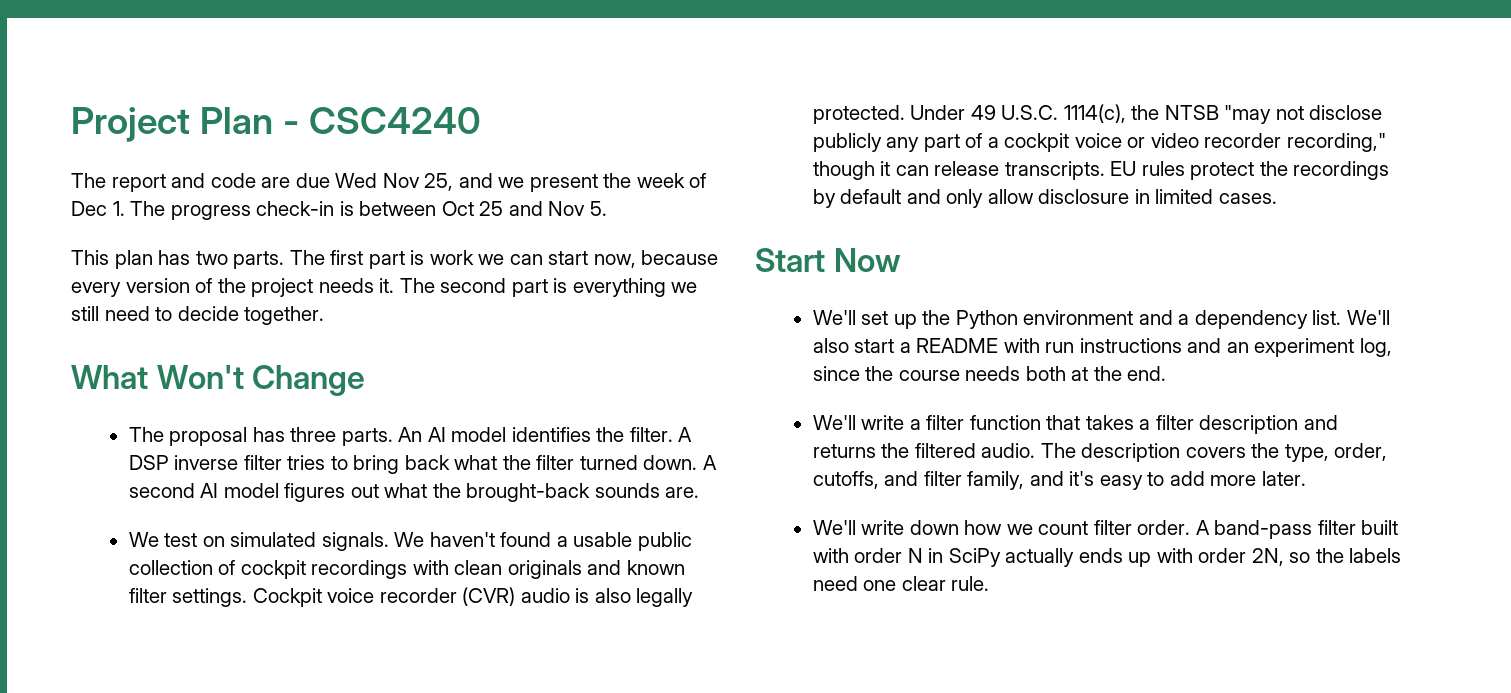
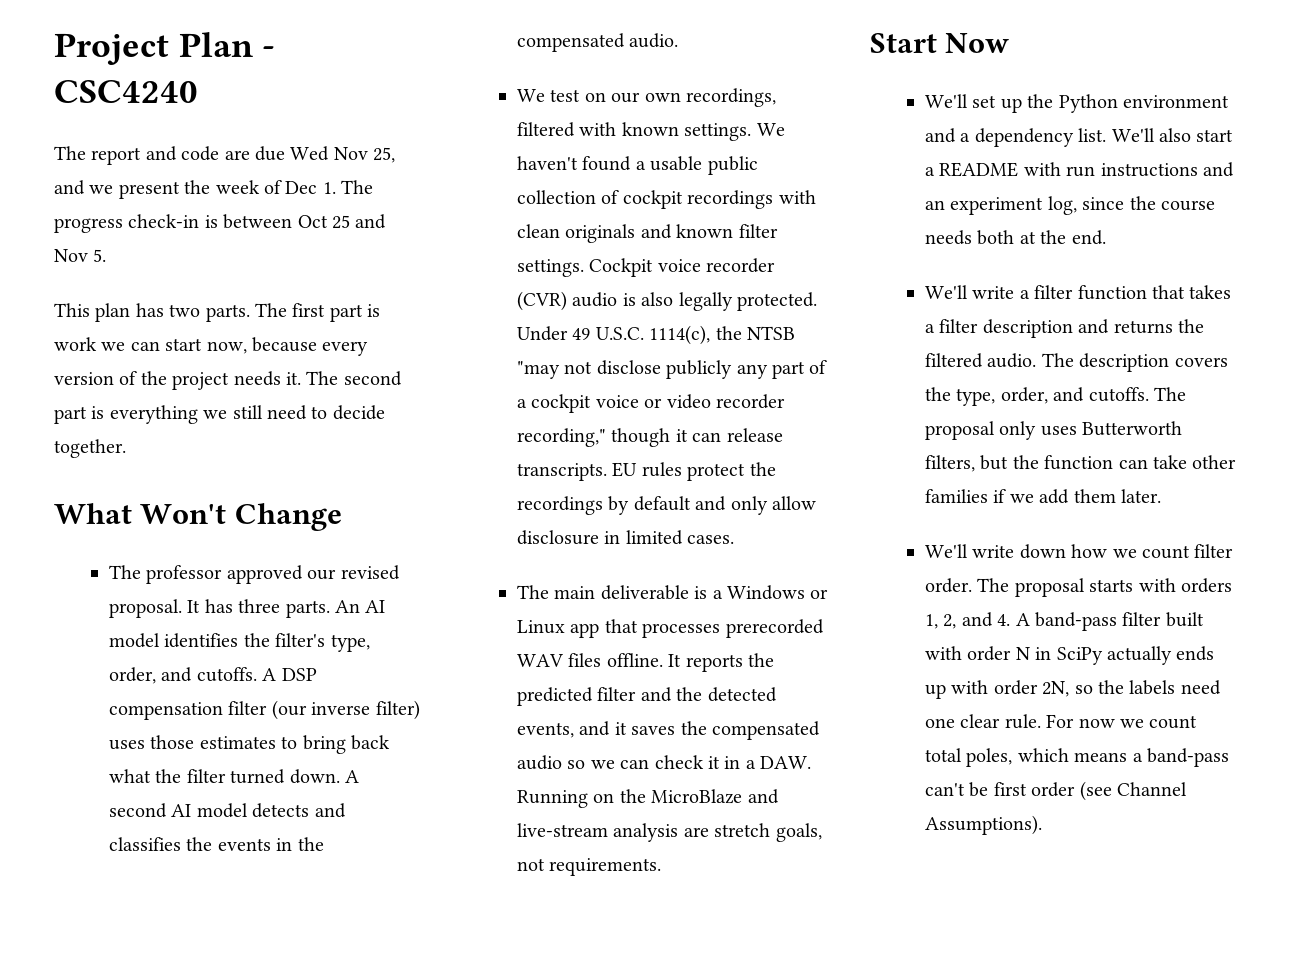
[169,427,248,446] proposal -> [146,565,400,584] [108,599,201,618] professor approved our revised proposal. It
[629,427,693,442] [128,455,326,470] filter. A DSP inverse filter tries -> [275,633,370,652] [108,667,317,684] [108,700,420,720] [108,735,276,750] filter's type, order, and cutoffs. A DSP compensation filter (our inverse filter) uses those estimates
[284,483,700,502] [128,532,389,551] figures out what the brought-back sounds are. // We test on simulated signals. -> [252,803,346,818] [108,837,324,851] [516,33,679,52] [516,88,776,107] [516,122,752,141] detects and classifies the events in the compensated audio. // We test on our own recordings, filtered with known settings.
(1277, 198) none -> [516,585,829,600] [516,619,824,638] [516,653,774,672] [516,687,777,706] [516,721,820,740] [516,755,812,770] [516,789,779,808] [516,823,822,842] [516,858,662,876] // The main deliverable is a Windows or Linux app that processes prerecorded WAV files offline. It reports the predicted filter and the detected events, and it saves the compensated audio so we can check it in a DAW. Running on the MicroBlaze and live-stream analysis are stretch goals, not requirements.
[812,471,1257,490] cutoffs, and filter family, and it's easy to add more -> [1053,387,1186,402] [924,421,1183,440] [924,455,1237,472] [924,489,1116,504] and cutoffs. The proposal only uses Butterworth filters, but the function can take other families if we add them
(1191, 527) none -> [977,578,1232,597] [924,612,1011,629] The proposal starts with orders 1, 2, and 4.
(990, 583) none -> [1046,714,1198,729] [924,748,1229,767] [924,781,1187,801] [924,815,1042,835] For now we count total poles, which means a band-pass can't be first order (see Channel Assumptions).

